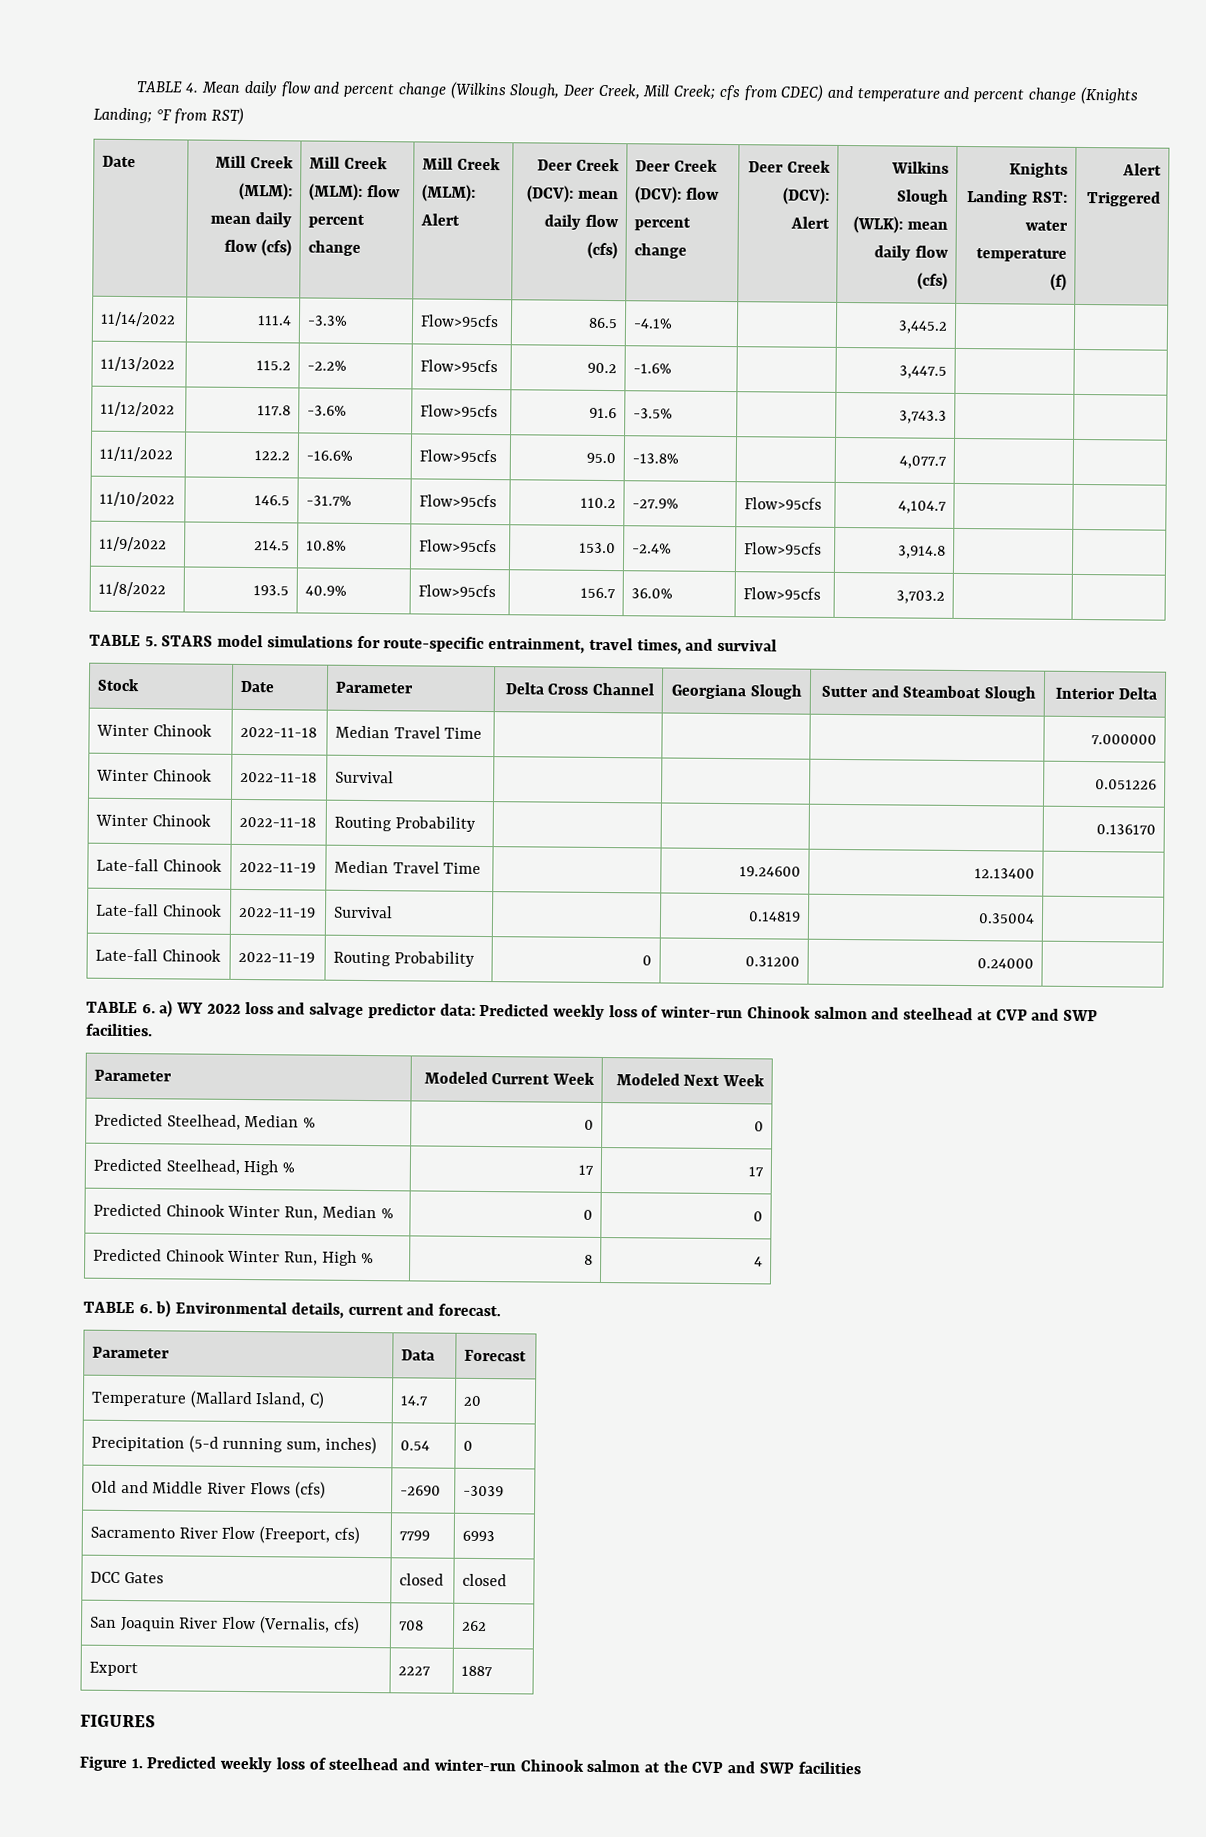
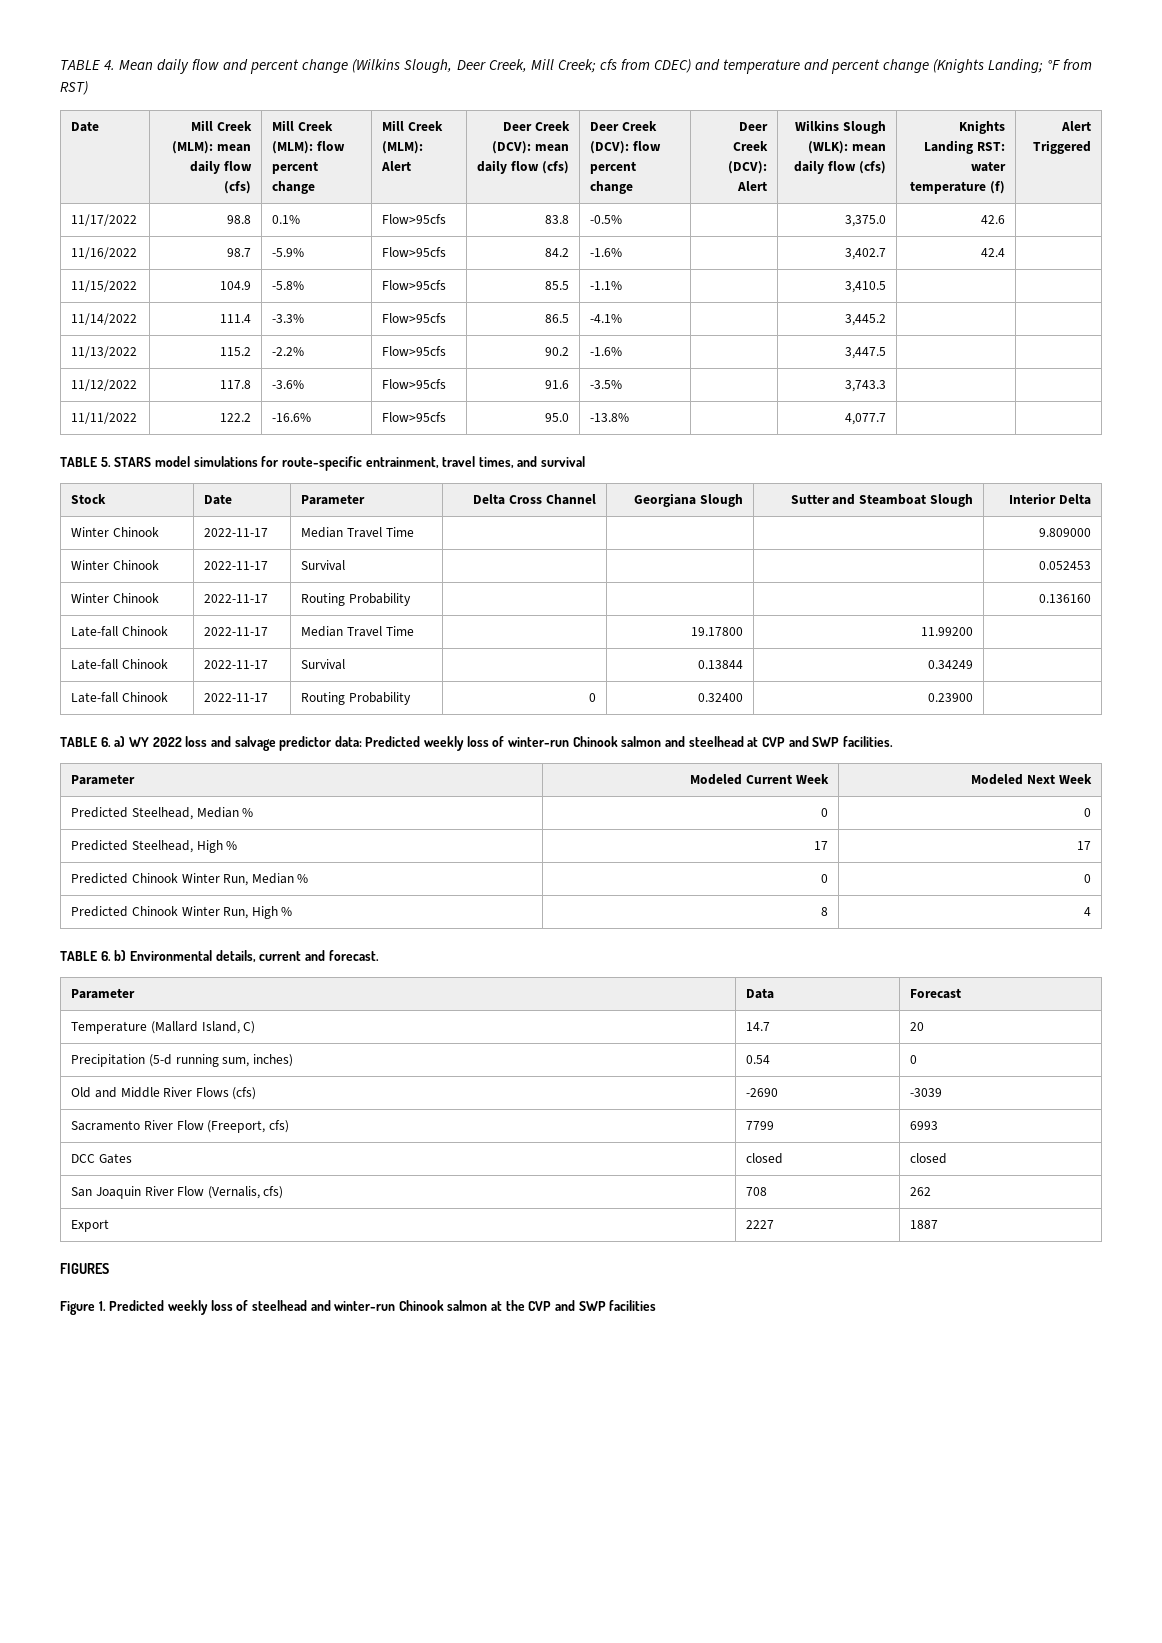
(1161, 199) none -> [71,214,138,226] [226,215,251,224] [272,215,301,224] [382,214,447,224] [544,215,569,224] [590,215,623,224] [844,215,886,227] [980,215,1005,224] [71,247,138,259] [226,248,251,257] [272,248,305,257] [382,247,447,257] [544,248,569,257] [590,248,623,257] [844,248,886,260] [980,248,1005,257] [71,280,138,292] [219,281,251,290] [272,281,305,290] [382,280,447,290] [544,281,569,290] [590,281,623,290] [844,281,886,293] // 11/17/2022 | 98.8 | 0.1% | Flow>95cfs | 83.8 | -0.5% | | 3,375.0 | 42.6 | // 11/16/2022 | 98.7 | -5.9% | Flow>95cfs | 84.2 | -1.6% | | 3,402.7 | 42.4 | // 11/15/2022 | 104.9 | -5.8% | Flow>95cfs | 85.5 | -1.1% | | 3,410.5 | |
[99,491,176,507] [253,495,290,506] [306,495,353,506] [419,494,498,508] [579,497,616,509] [632,498,680,509] [744,497,823,510] [897,500,947,514] [99,536,168,552] [253,540,290,551] [306,540,348,551] [419,539,498,553] [578,542,616,554] [632,543,673,554] [744,542,823,555] [897,545,946,559] [98,581,167,597] [252,585,289,596] [305,585,348,596] [418,584,497,598] [579,587,616,599] [631,588,674,599] [743,587,822,600] [895,590,945,604] // 11/10/2022 | 146.5 | -31.7% | Flow>95cfs | 110.2 | -27.9% | Flow>95cfs | 4,104.7 | | // 11/9/2022 | 214.5 | 10.8% | Flow>95cfs | 153.0 | -2.4% | Flow>95cfs | 3,914.8 | | // 11/8/2022 | 193.5 | 40.9% | Flow>95cfs | 156.7 | 36.0% | Flow>95cfs | 3,703.2 | | -> (886, 419) none
[240,726,318,738] 2022-11-18 -> [204,528,269,537] 2022-11-17
[1090,734,1157,745] [96,769,212,782] [240,771,318,783] 7.000000 // Winter Chinook | 2022-11-18 -> [1038,528,1091,537] [71,560,159,570] [204,561,269,570] 9.809000 // Winter Chinook | 2022-11-17
[1094,779,1157,790] [95,814,211,827] [239,816,317,828] 0.051226 // Winter Chinook | 2022-11-18 -> [1038,561,1091,570] [71,593,159,603] [204,594,269,603] 0.052453 // Winter Chinook | 2022-11-17
[1095,824,1156,835] [96,858,222,872] [239,861,317,873] [334,860,482,874] [738,866,801,877] [973,868,1035,879] [96,903,222,917] [239,906,317,918] [333,905,394,919] [747,911,801,922] [977,913,1035,924] [95,948,221,962] [238,951,316,963] 0.136170 // Late-fall Chinook | 2022-11-19 | Median Travel Time | | 19.24600 | 12.13400 | // Late-fall Chinook | 2022-11-19 | Survival | | 0.14819 | 0.35004 | // Late-fall Chinook | 2022-11-19 -> [1038,594,1091,603] [71,626,168,637] [204,627,269,636] [301,626,414,637] [690,627,743,636] [920,627,973,636] [71,659,168,670] [204,660,269,669] [301,659,346,670] [697,660,743,669] [927,660,973,669] [71,692,168,703] [204,693,269,702] 0.136160 // Late-fall Chinook | 2022-11-17 | Median Travel Time | | 19.17800 | 11.99200 | // Late-fall Chinook | 2022-11-17 | Survival | | 0.13844 | 0.34249 | // Late-fall Chinook | 2022-11-17
[744,956,800,967] [976,958,1034,969] 0.31200 | 0.24000 -> [697,693,743,702] [927,693,973,702] 0.32400 | 0.23900

